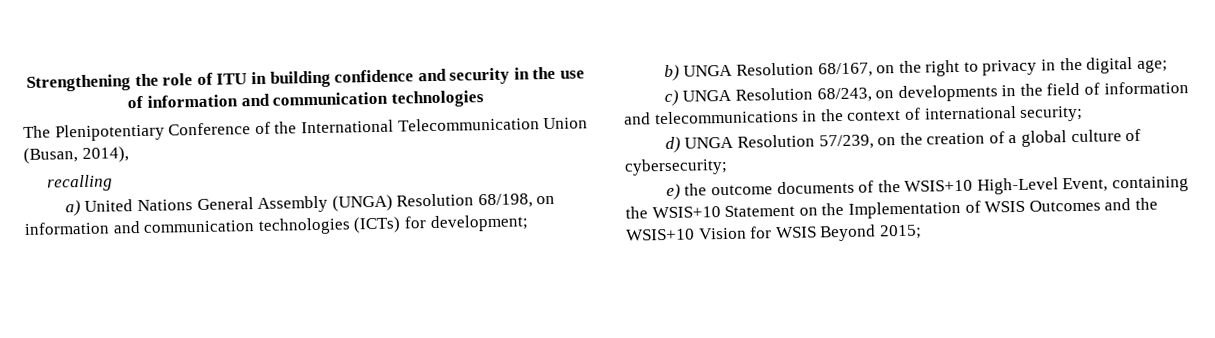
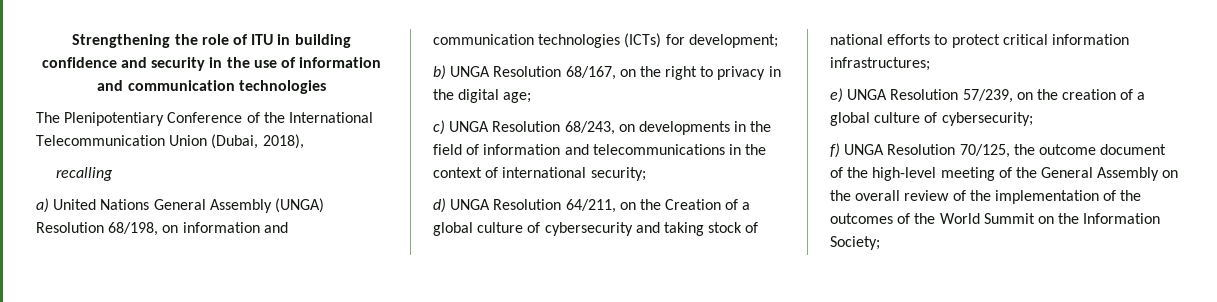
[23,146,129,164] (Busan, 2014), -> [211,134,304,149] (Dubai, 2018),
(815, 141) none -> [565,199,751,213] [433,222,759,236] [830,34,1129,48] [830,57,930,71] [830,88,959,103] 64/211, on the Creation of a global culture of cybersecurity and taking stock of national efforts to protect critical information infrastructures; // e) UNGA Resolution
[665,183,681,201] e) -> [830,143,1010,158] f) UNGA Resolution 70/125,
[776,176,1190,195] [625,197,1158,219] [626,224,922,242] documents of the WSIS+10 High-Level Event, containing the WSIS+10 Statement on the Implementation of WSIS Outcomes and the WSIS+10 Vision for WSIS Beyond 2015; -> [1100,144,1167,155] [830,167,1179,181] [830,190,1142,204] [830,213,1161,224] [830,236,880,250] document of the high-level meeting of the General Assembly on the overall review of the implementation of the outcomes of the World Summit on the Information Society;

